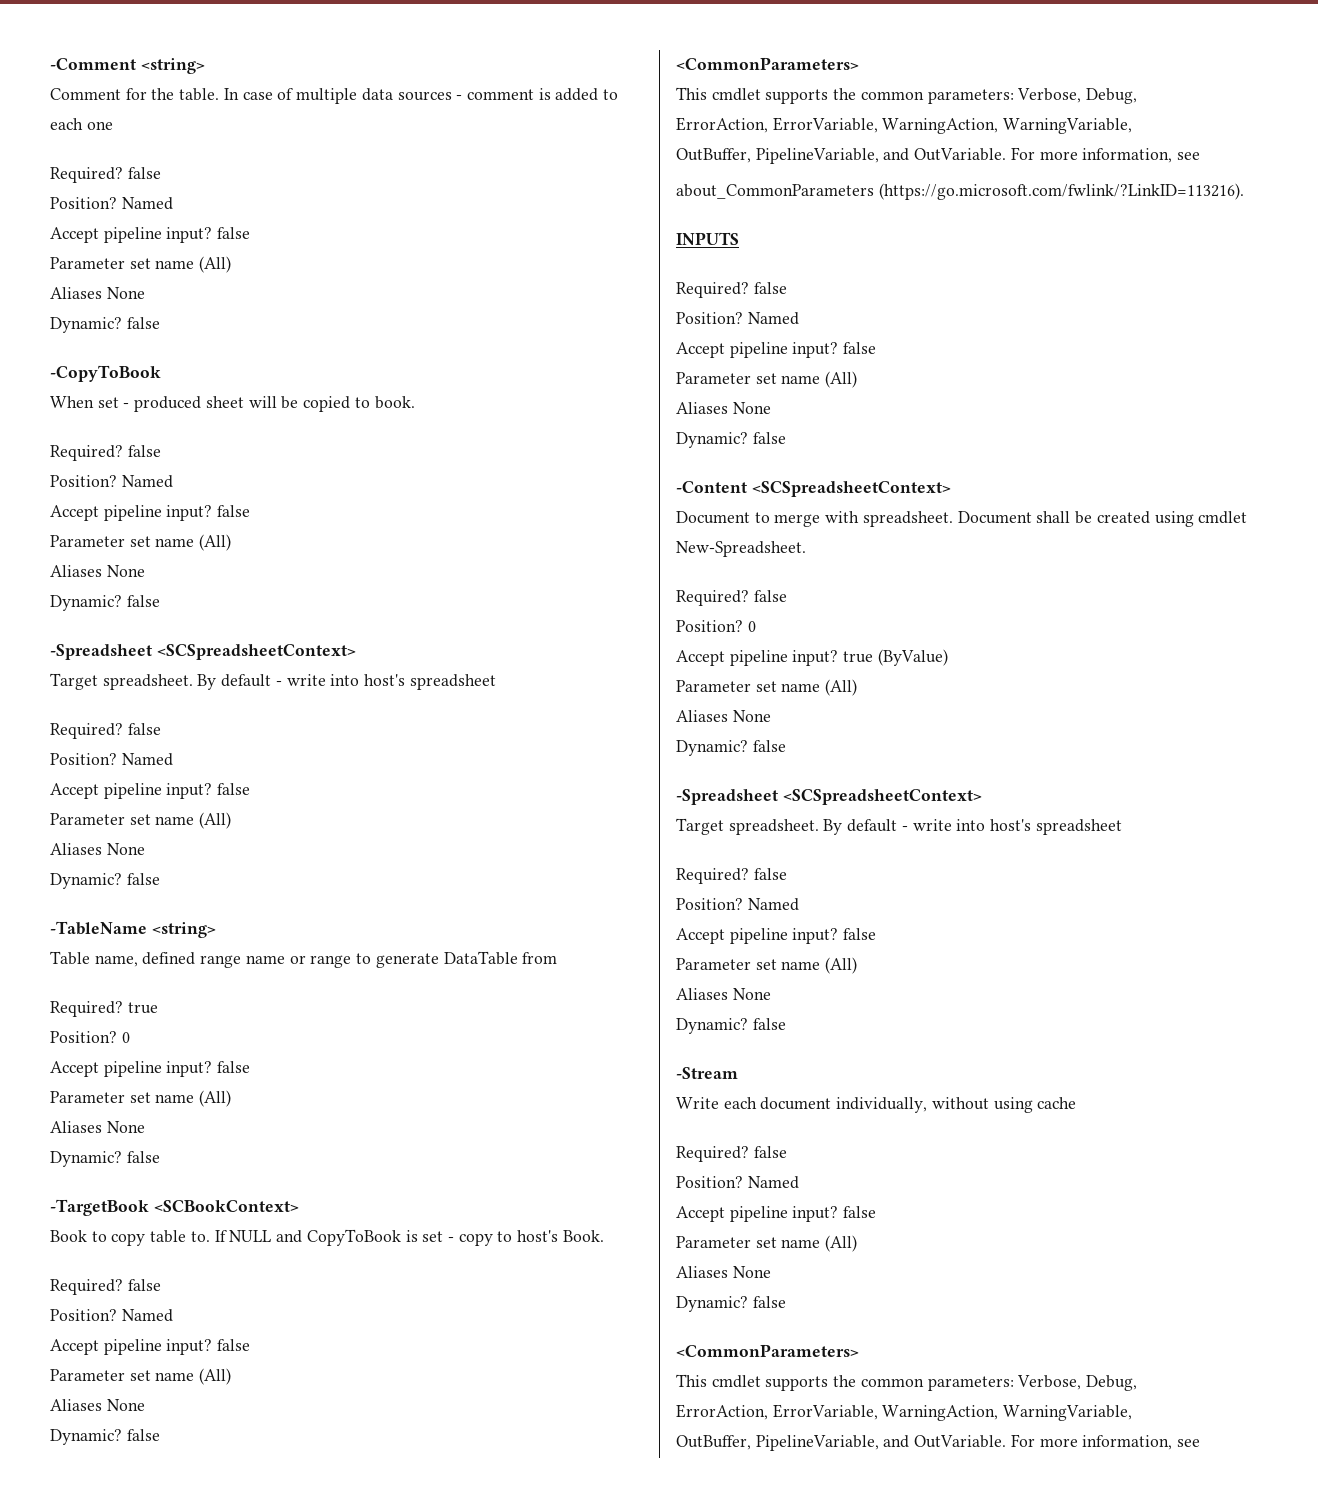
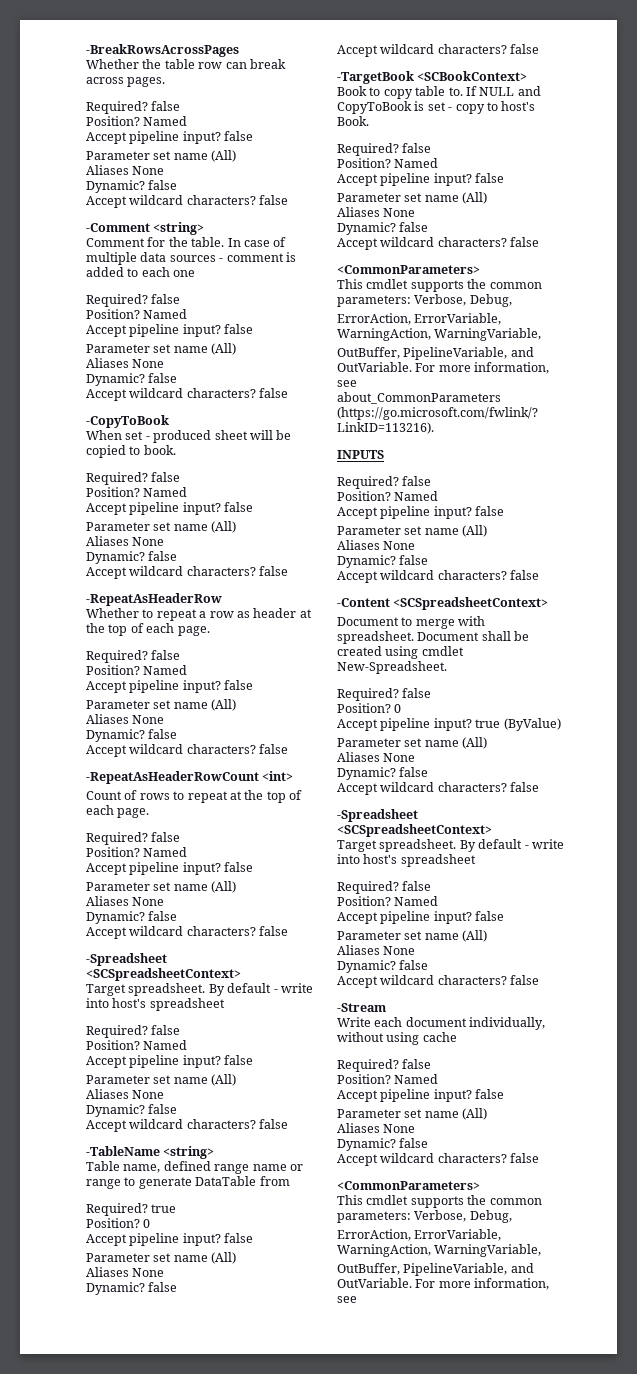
(50, 64) none -> [86,44,239,57] [86,59,286,69] [86,77,166,87] [86,101,181,114] [86,116,188,126] [86,131,254,144] [86,150,237,162] [86,165,165,175] [86,180,178,193] [86,195,289,208] -BreakRowsAcrossPages // Whether the table row can break across pages. // Required? false // Position? Named // Accept pipeline input? false // Parameter set name (All) // Aliases None // Dynamic? false // Accept wildcard characters? false //
(160, 323) none -> [86,388,289,401] // Accept wildcard characters? false
(160, 601) none -> [86,566,289,579] [86,593,222,606] [86,608,312,621] [86,623,210,636] [86,650,181,663] [86,665,188,675] [86,680,254,693] [86,699,237,711] [86,714,165,724] [86,729,178,742] [86,744,289,757] [86,771,294,784] [86,790,302,803] [86,805,150,818] [86,832,181,845] [86,847,188,857] [86,862,254,875] [86,881,237,893] [86,896,165,906] [86,911,178,924] [86,926,289,939] // Accept wildcard characters? false // -RepeatAsHeaderRow // Whether to repeat a row as header at the top of each page. // Required? false // Position? Named // Accept pipeline input? false // Parameter set name (All) // Aliases None // Dynamic? false // Accept wildcard characters? false // -RepeatAsHeaderRowCount <int> // Count of rows to repeat at the top of each page. // Required? false // Position? Named // Accept pipeline input? false // Parameter set name (All) // Aliases None // Dynamic? false // Accept wildcard characters? false
(160, 879) none -> [86,1119,289,1132] // Accept wildcard characters? false
(160, 1157) none -> [337,44,540,57] // Accept wildcard characters? false
(160, 1435) none -> [337,237,540,250] // Accept wildcard characters? false
(786, 438) none -> [337,570,540,583] // Accept wildcard characters? false
(786, 746) none -> [337,782,540,795] // Accept wildcard characters? false
(786, 1024) none -> [337,975,540,988] // Accept wildcard characters? false
(786, 1302) none -> [337,1153,540,1166] // Accept wildcard characters? false

